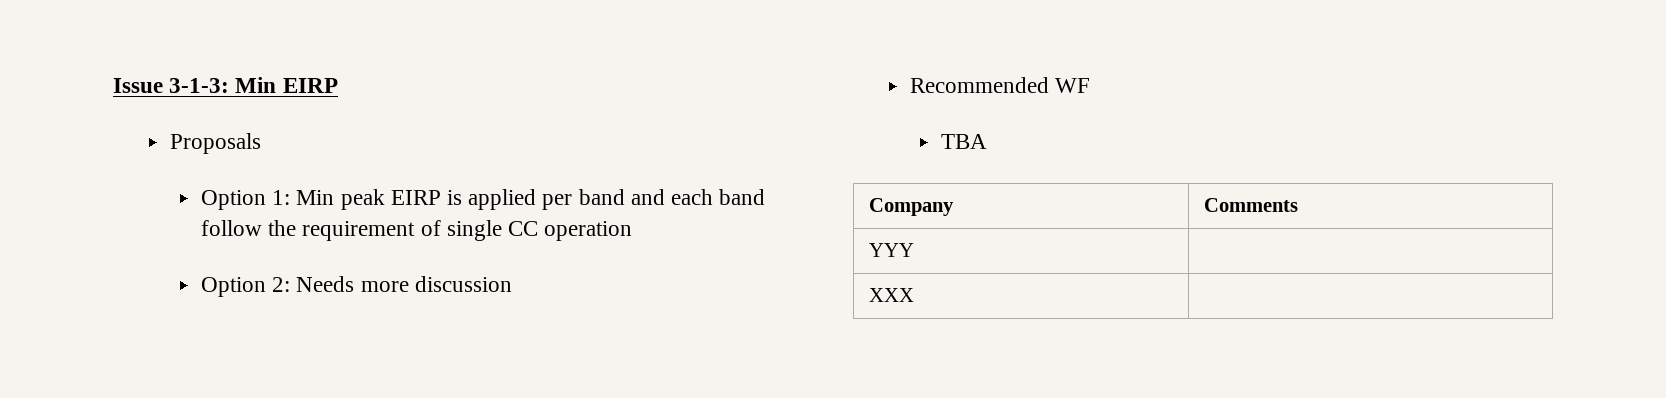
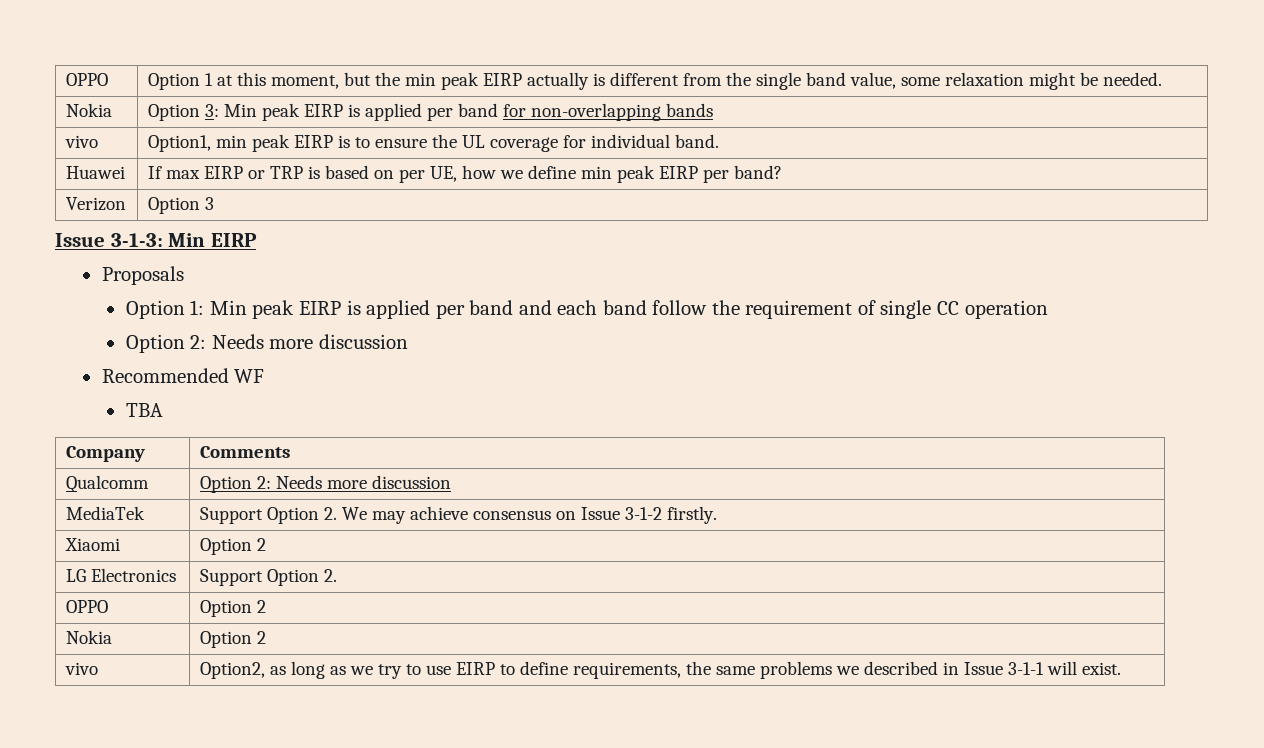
(113, 85) none -> [65,73,108,86] [147,72,1162,90] [65,103,112,117] [147,103,713,121] [64,135,98,148] [147,134,719,152] [65,166,125,179] [147,165,782,183] [65,197,126,211] [147,197,214,214] OPPO | Option 1 at this moment, but the min peak EIRP actually is different from the single band value, some relaxation might be needed. // Nokia | Option 3: Min peak EIRP is applied per band for non-overlapping bands // vivo | Option1, min peak EIRP is to ensure the UL coverage for individual band. // Huawei | If max EIRP or TRP is based on per UE, how we define min peak EIRP per band? // Verizon | Option 3 //
[869,243,915,257] [869,288,915,302] YYY | // XXX | -> [65,475,149,493] [199,475,451,493] [65,506,145,520] [199,506,717,524] [64,538,120,551] [199,538,266,555] [65,568,176,582] [199,569,337,586] [65,600,108,613] [199,600,266,617] [65,630,112,644] [199,631,266,648] [64,662,98,675] [199,661,1121,679] Qualcomm | Option 2: Needs more discussion // MediaTek | Support Option 2. We may achieve consensus on Issue 3-1-2 firstly. // Xiaomi | Option 2 // LG Electronics | Support Option 2. // OPPO | Option 2 // Nokia | Option 2 // vivo | Option2, as long as we try to use EIRP to define requirements, the same problems we described in Issue 3-1-1 will exist.

